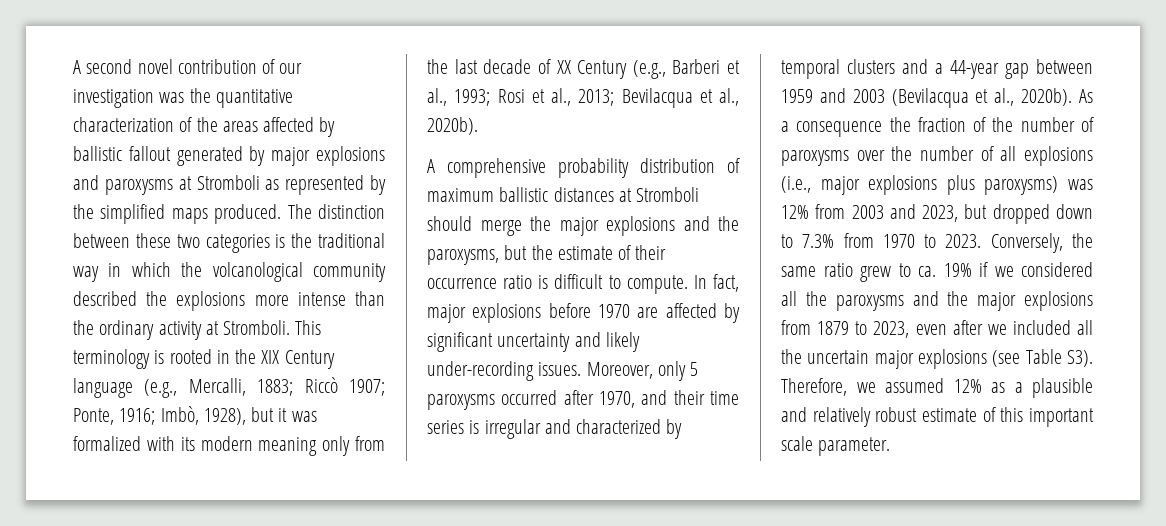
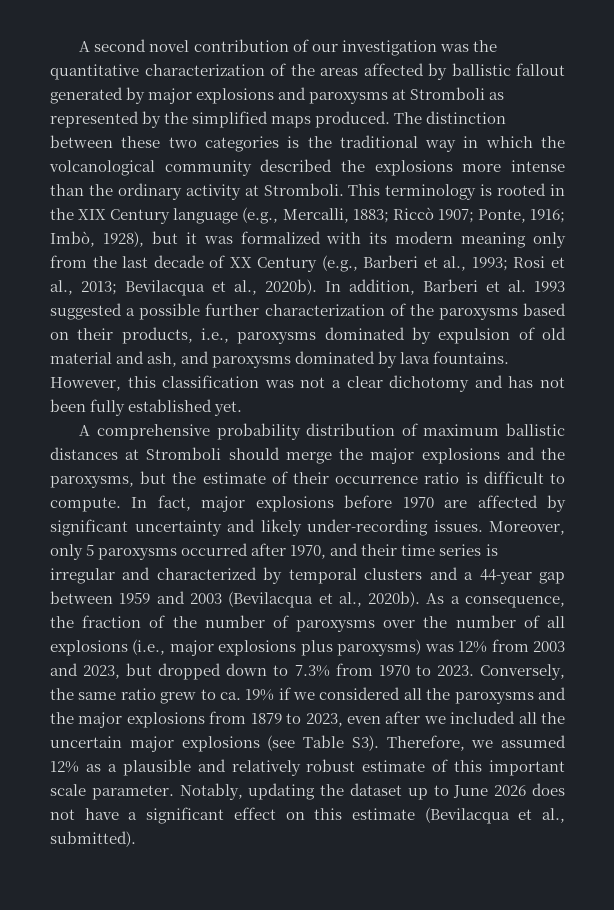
(478, 126) none -> [325,279,565,295] [50,303,566,320] [50,327,566,344] [50,351,510,368] [50,375,566,392] [50,399,243,416] In addition, Barberi et al. 1993 suggested a possible further characterization of the paroxysms based on their products, i.e., paroxysms dominated by expulsion of old material and ash, and paroxysms dominated by lava fountains. However, this classification was not a clear dichotomy and has not been fully established yet.
[796,121,883,137] consequence -> [465,596,566,608] consequence,
(891, 446) none -> [179,783,565,800] [50,807,565,824] [50,831,136,847] Notably, updating the dataset up to June 2026 does not have a significant effect on this estimate (Bevilacqua et al., submitted).

